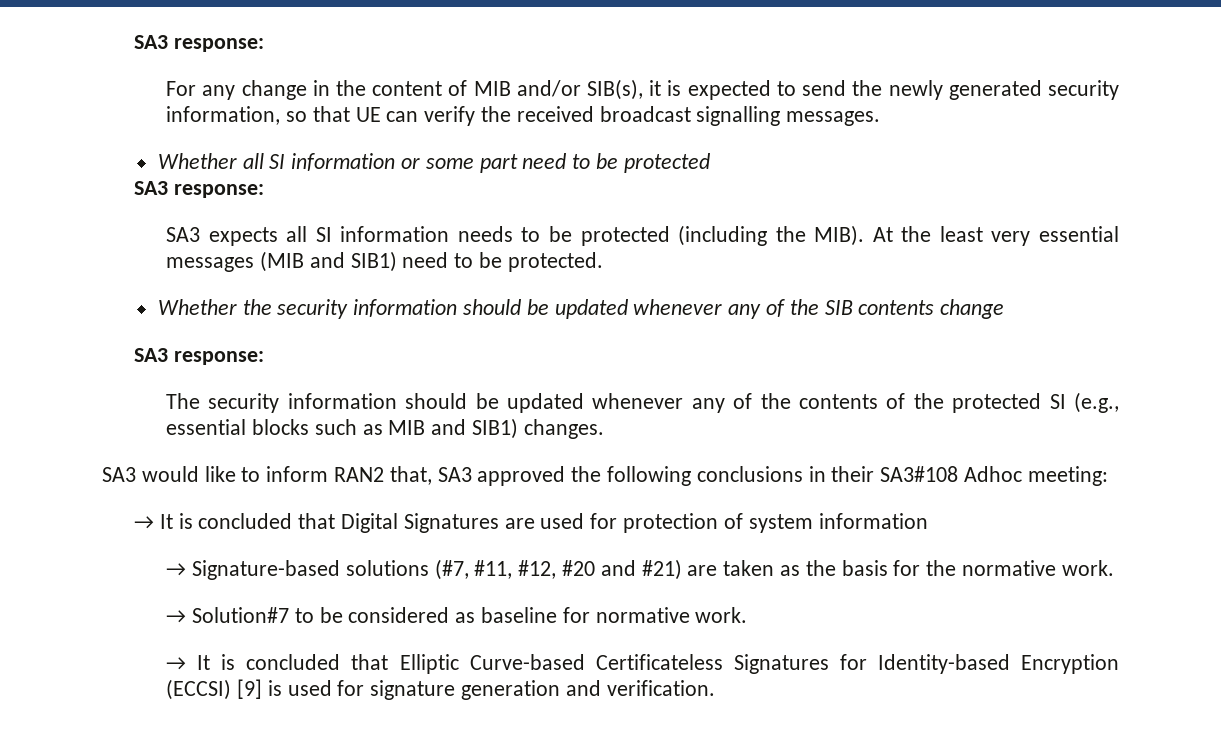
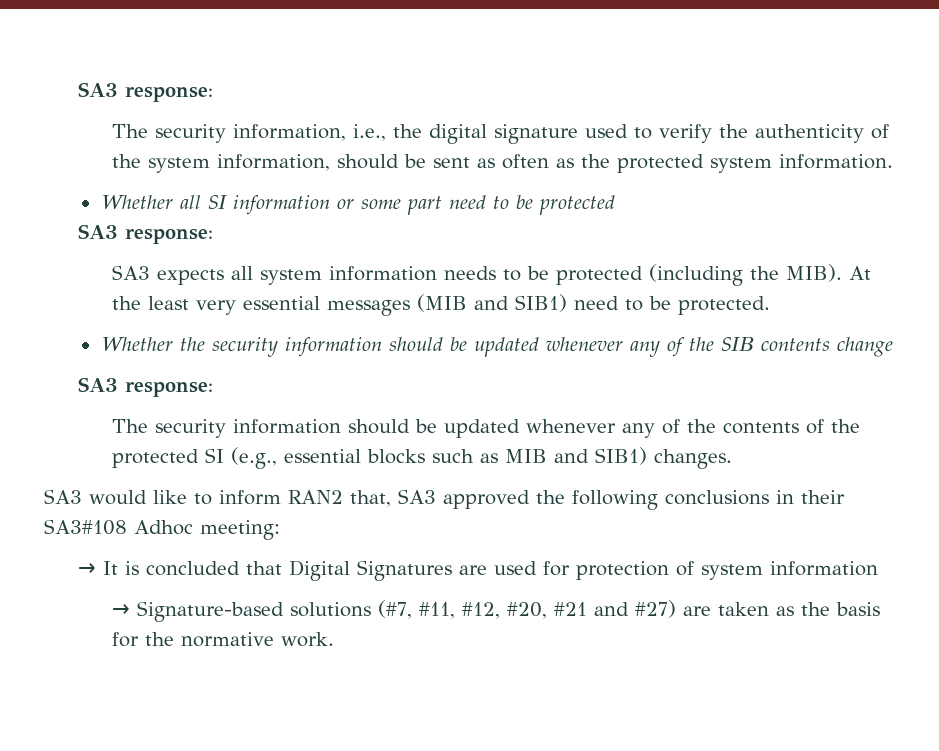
[134,35,264,52] [166,79,1119,100] [166,106,881,126] SA3 response: // For any change in the content of MIB and/or SIB(s), it is expected to send the newly generated security information, so that UE can verify the received broadcast signalling messages. -> [78,82,214,102] [112,124,890,144] [112,154,894,173] SA3 response: // The security information, i.e., the digital signature used to verify the authenticity of the system information, should be sent as often as the protected system information.
[315,227,332,242] SI -> [260,269,323,285] system
[561,559,682,580] #20 and #21) -> [507,600,677,619] #20, #21 and #27)
[166,607,748,623] [166,654,1119,674] [166,679,715,700] // → Solution#7 to be considered as baseline for normative work. // → It is concluded that Elliptic Curve-based Certificateless Signatures for Identity-based Encryption (ECCSI) [9] is used for signature generation and verification. -> (335, 639) none

